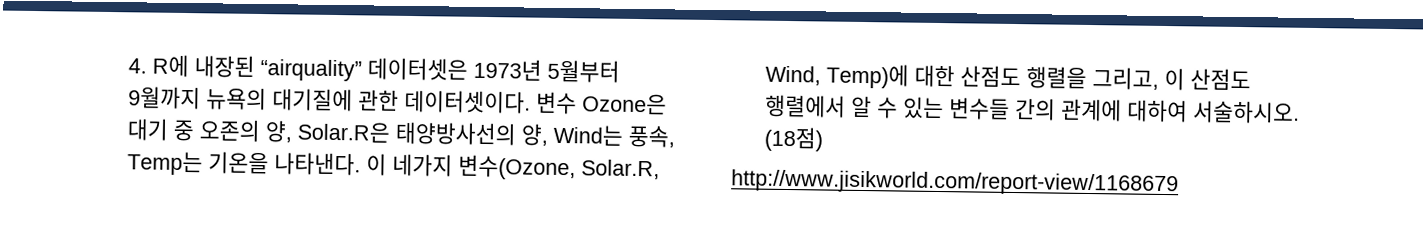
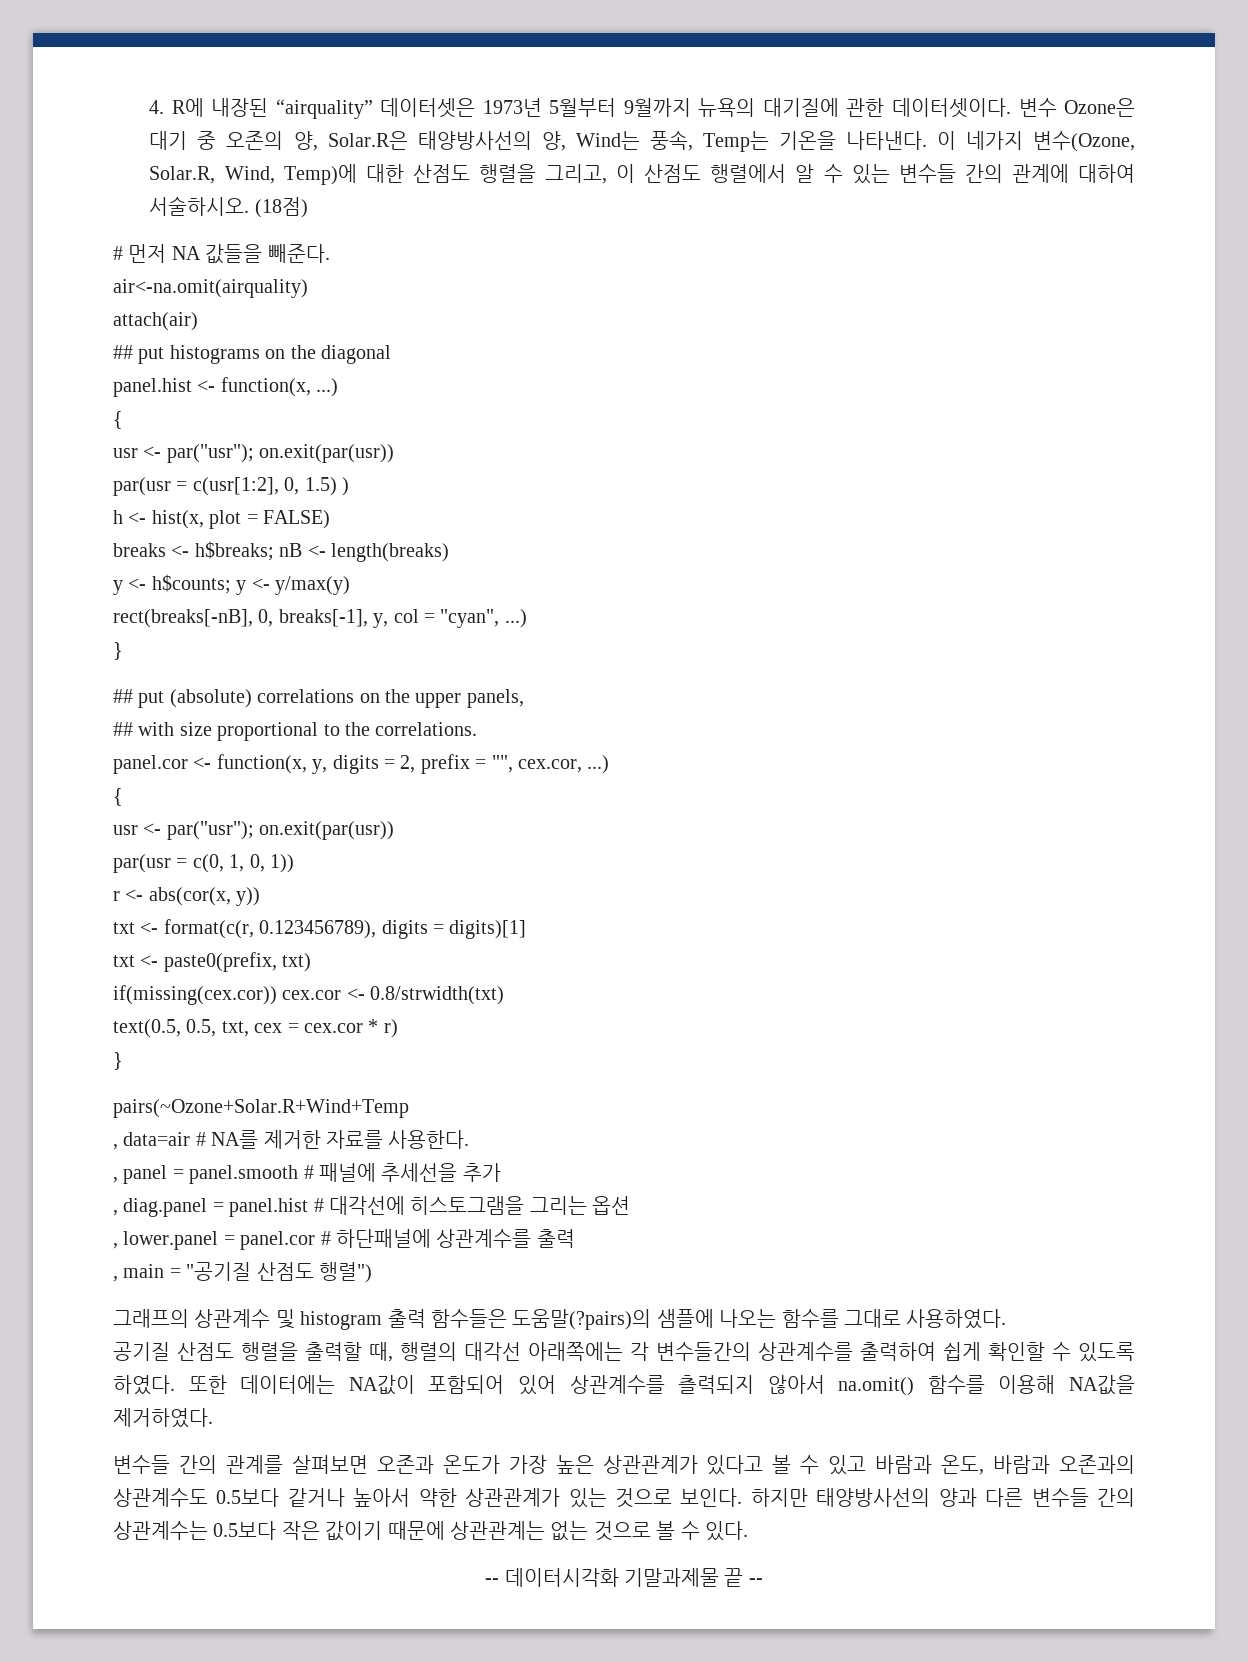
[731,169,1179,197] http://www.jisikworld.com/report-view/1168679 -> [113,244,330,264] [113,279,308,298] [113,312,198,331] [113,345,391,364] [113,377,339,397] [113,411,123,429] [113,444,395,463] [113,477,349,496] [113,510,330,529] [113,541,449,562] [113,574,350,595] [113,609,527,628] [113,642,123,660] [113,689,524,708] [113,722,478,741] [113,754,610,774] [113,788,123,806] [113,821,395,840] [113,854,294,873] [113,887,261,906] [113,919,527,939] [113,952,312,972] [113,985,505,1005] [113,1019,398,1038] [113,1052,123,1070] [113,1099,409,1118] [113,1130,470,1150] [113,1163,501,1184] [113,1196,631,1217] [113,1229,575,1250] [113,1262,372,1283] [113,1309,1007,1330] [113,1342,1135,1362] [113,1375,1136,1396] [113,1408,213,1428] [113,1455,1135,1475] [113,1488,1135,1508] [113,1521,748,1541] [485,1568,763,1587] # 먼저 NA 값들을 빼준다. // air<-na.omit(airquality) // attach(air) // ## put histograms on the diagonal // panel.hist <- function(x, ...) // { // usr <- par("usr"); on.exit(par(usr)) // par(usr = c(usr[1:2], 0, 1.5) ) // h <- hist(x, plot = FALSE) // breaks <- h$breaks; nB <- length(breaks) // y <- h$counts; y <- y/max(y) // rect(breaks[-nB], 0, breaks[-1], y, col = "cyan", ...) // } // ## put (absolute) correlations on the upper panels, // ## with size proportional to the correlations. // panel.cor <- function(x, y, digits = 2, prefix = "", cex.cor, ...) // { // usr <- par("usr"); on.exit(par(usr)) // par(usr = c(0, 1, 0, 1)) // r <- abs(cor(x, y)) // txt <- format(c(r, 0.123456789), digits = digits)[1] // txt <- paste0(prefix, txt) // if(missing(cex.cor)) cex.cor <- 0.8/strwidth(txt) // text(0.5, 0.5, txt, cex = cex.cor * r) // } // pairs(~Ozone+Solar.R+Wind+Temp // , data=air # NA를 제거한 자료를 사용한다. // , panel = panel.smooth # 패널에 추세선을 추가 // , diag.panel = panel.hist # 대각선에 히스토그램을 그리는 옵션 // , lower.panel = panel.cor # 하단패널에 상관계수를 출력 // , main = "공기질 산점도 행렬") // 그래프의 상관계수 및 histogram 출력 함수들은 도움말(?pairs)의 샘플에 나오는 함수를 그대로 사용하였다. // 공기질 산점도 행렬을 출력할 때, 행렬의 대각선 아래쪽에는 각 변수들간의 상관계수를 출력하여 쉽게 확인할 수 있도록 하였다. 또한 데이터에는 NA값이 포함되어 있어 상관계수를 츨력되지 않아서 na.omit() 함수를 이용해 NA값을 제거하였다. // 변수들 간의 관계를 살펴보면 오존과 온도가 가장 높은 상관관계가 있다고 볼 수 있고 바람과 온도, 바람과 오존과의 상관계수도 0.5보다 같거나 높아서 약한 상관관계가 있는 것으로 보인다. 하지만 태양방사선의 양과 다른 변수들 간의 상관계수는 0.5보다 작은 값이기 때문에 상관관계는 없는 것으로 볼 수 있다. // -- 데이터시각화 기말과제물 끝 --

